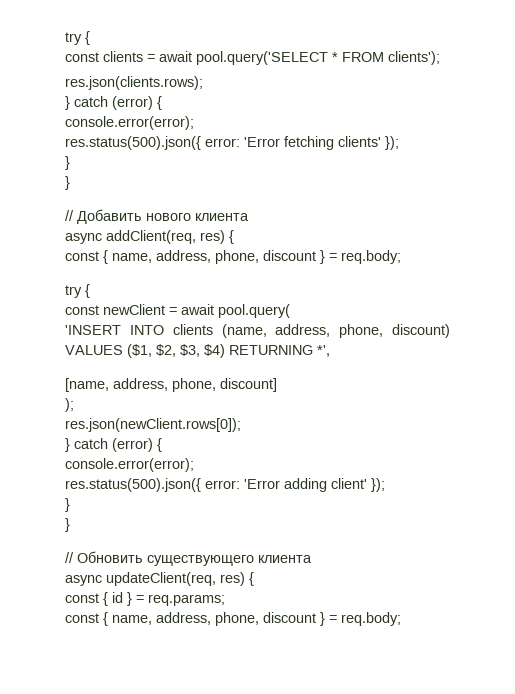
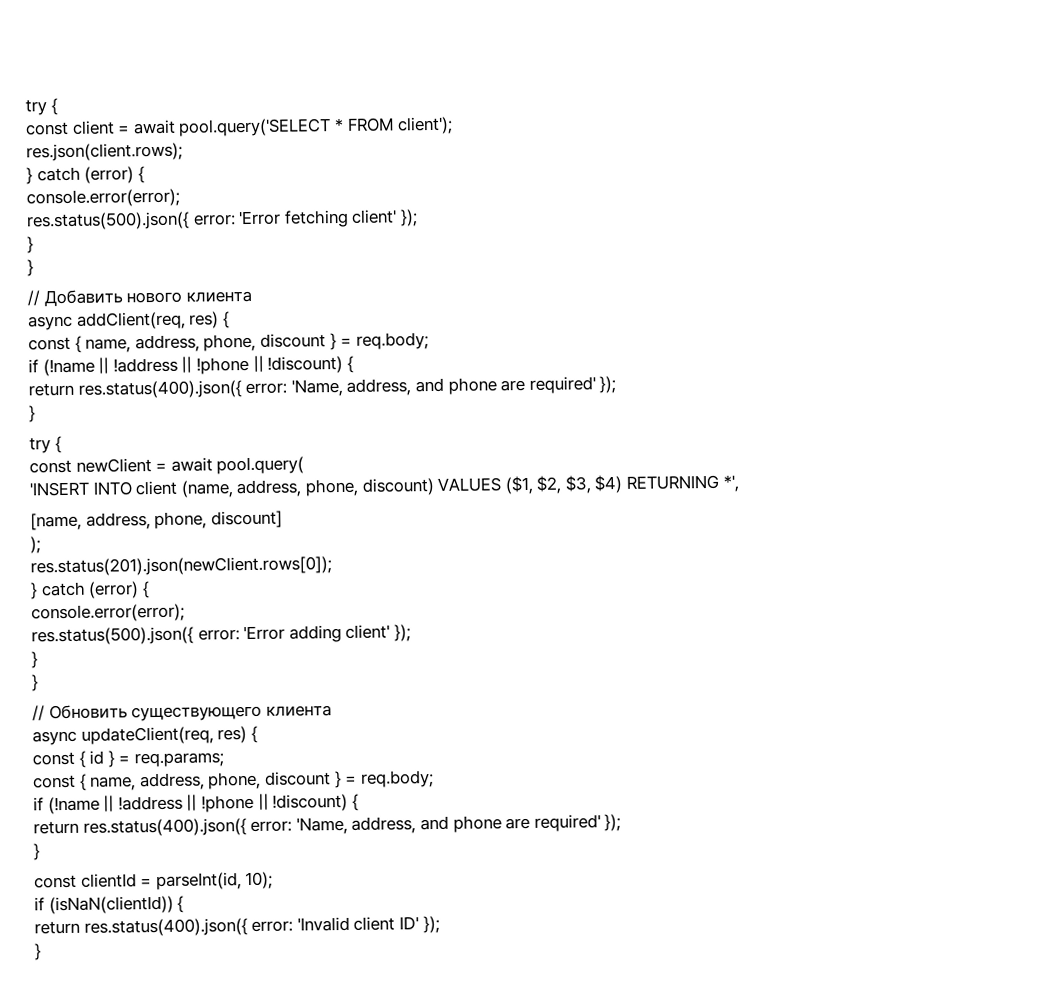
[65,31,90,45] [65,51,143,62] try { // const clients -> [25,98,58,116] [25,120,115,136] try { // const client
[388,51,440,65] [65,76,203,90] clients'); // res.json(clients.rows); -> [397,116,454,135] [26,142,183,162] client'); // res.json(client.rows);
[338,136,381,147] clients' -> [351,209,398,224] client'
(401, 257) none -> [28,355,354,377] [28,376,617,399] [29,405,36,423] // if (!name || !address || !phone || !discount) { // return res.status(400).json({ error: 'Name, address, and phone are required' }); // }
[172,324,213,335] clients -> [135,480,179,496] client
[65,418,241,432] res.json(newClient.rows[0]); -> [30,556,332,577] res.status(201).json(newClient.rows[0]);
(401, 619) none -> [33,793,359,815] [33,813,622,837] [33,843,40,861] [34,871,274,891] [34,895,185,915] [34,915,440,937] [34,943,42,961] // if (!name || !address || !phone || !discount) { // return res.status(400).json({ error: 'Name, address, and phone are required' }); // } // const clientId = parseInt(id, 10); // if (isNaN(clientId)) { // return res.status(400).json({ error: 'Invalid client ID' }); // }

